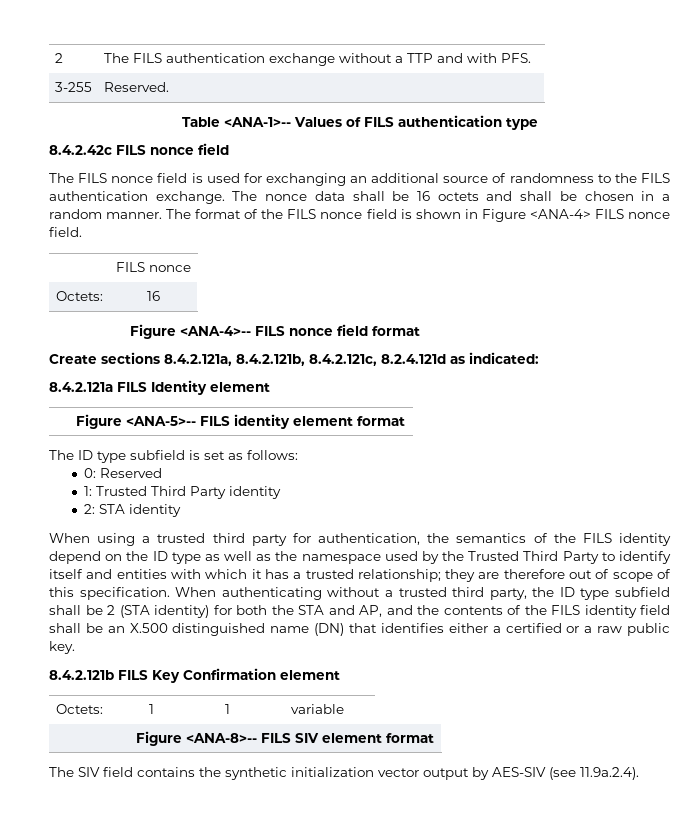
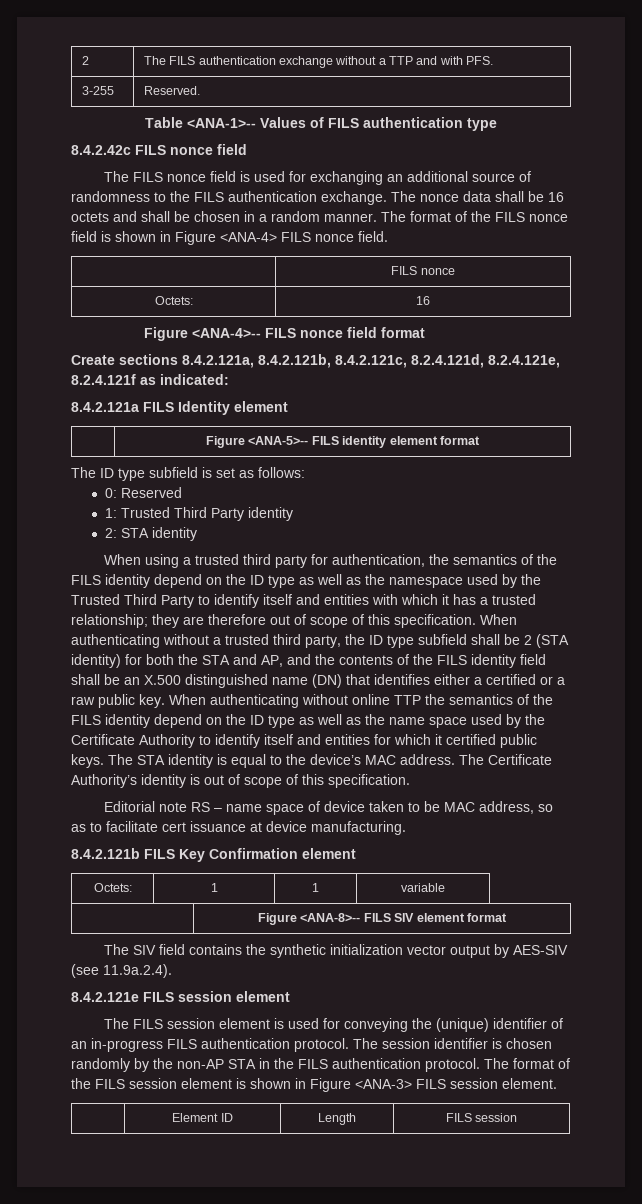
[381,354,446,364] 8.2.4.121d -> [411,354,560,368] [71,374,136,385] 8.2.4.121d, 8.2.4.121e, 8.2.4.121f
(75, 647) none -> [169,694,553,708] [71,714,545,728] [71,734,537,748] [71,754,552,768] [71,774,410,788] [103,801,553,815] [71,821,406,835] When authenticating without online TTP the semantics of the FILS identity depend on the ID type as well as the name space used by the Certificate Authority to identify itself and entities for which it certified public keys. The STA identity is equal to the device’s MAC address. The Certificate Authority’s identity is out of scope of this specification. // Editorial note RS – name space of device taken to be MAC address, so as to facilitate cert issuance at device manufacturing.
(639, 773) none -> [71,991,290,1002] [103,1018,563,1032] [71,1038,552,1052] [71,1058,570,1072] [71,1078,557,1092] [172,1113,233,1122] [318,1113,356,1125] [445,1113,518,1122] // 8.4.2.121e FILS session element // The FILS session element is used for conveying the (unique) identifier of an in-progress FILS authentication protocol. The session identifier is chosen randomly by the non-AP STA in the FILS authentication protocol. The format of the FILS session element is shown in Figure <ANA-3> FILS session element. // | Element ID | Length | FILS session

